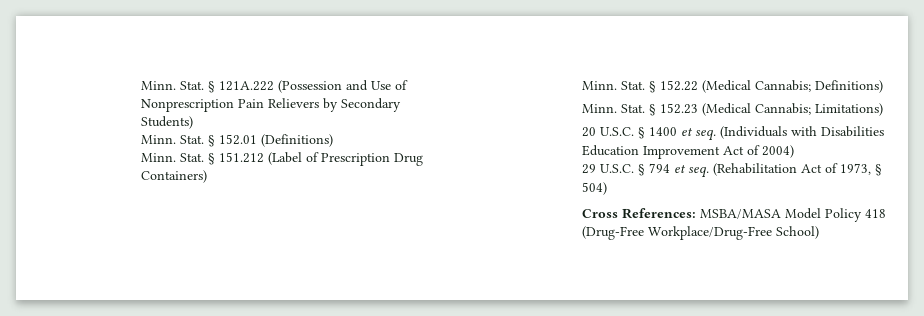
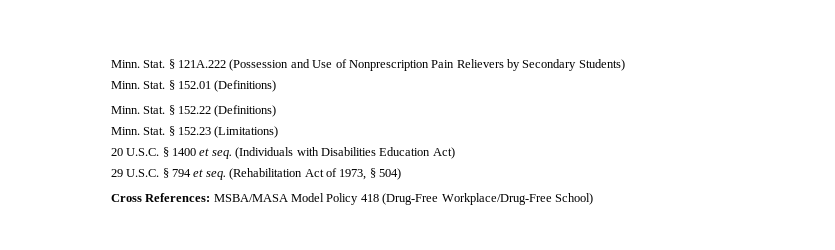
[141,152,424,166] [141,170,208,183] // Minn. Stat. § 151.212 (Label of Prescription Drug Containers) -> (277, 86) none
[702,80,884,93] (Medical Cannabis; Definitions) -> [214,105,277,117] (Definitions)
[702,103,884,116] (Medical Cannabis; Limitations) -> [214,126,279,138] (Limitations)
[643,145,795,159] Improvement Act of 2004) -> [432,147,455,159] Act)

